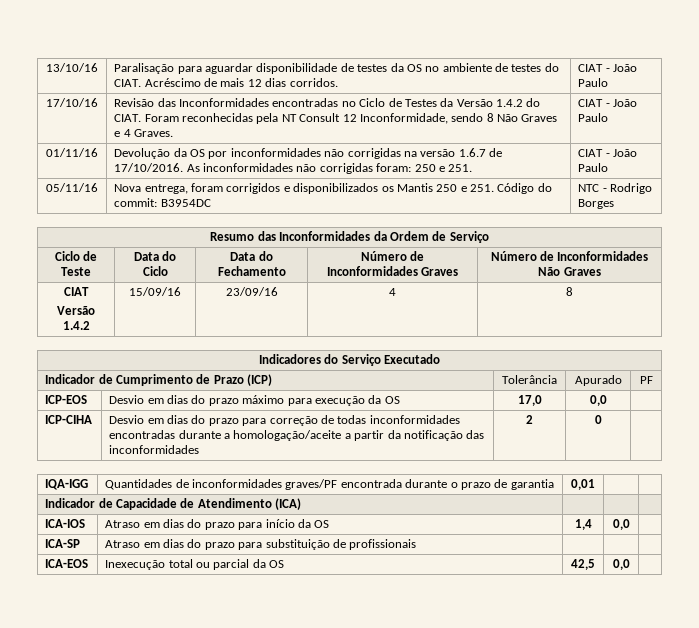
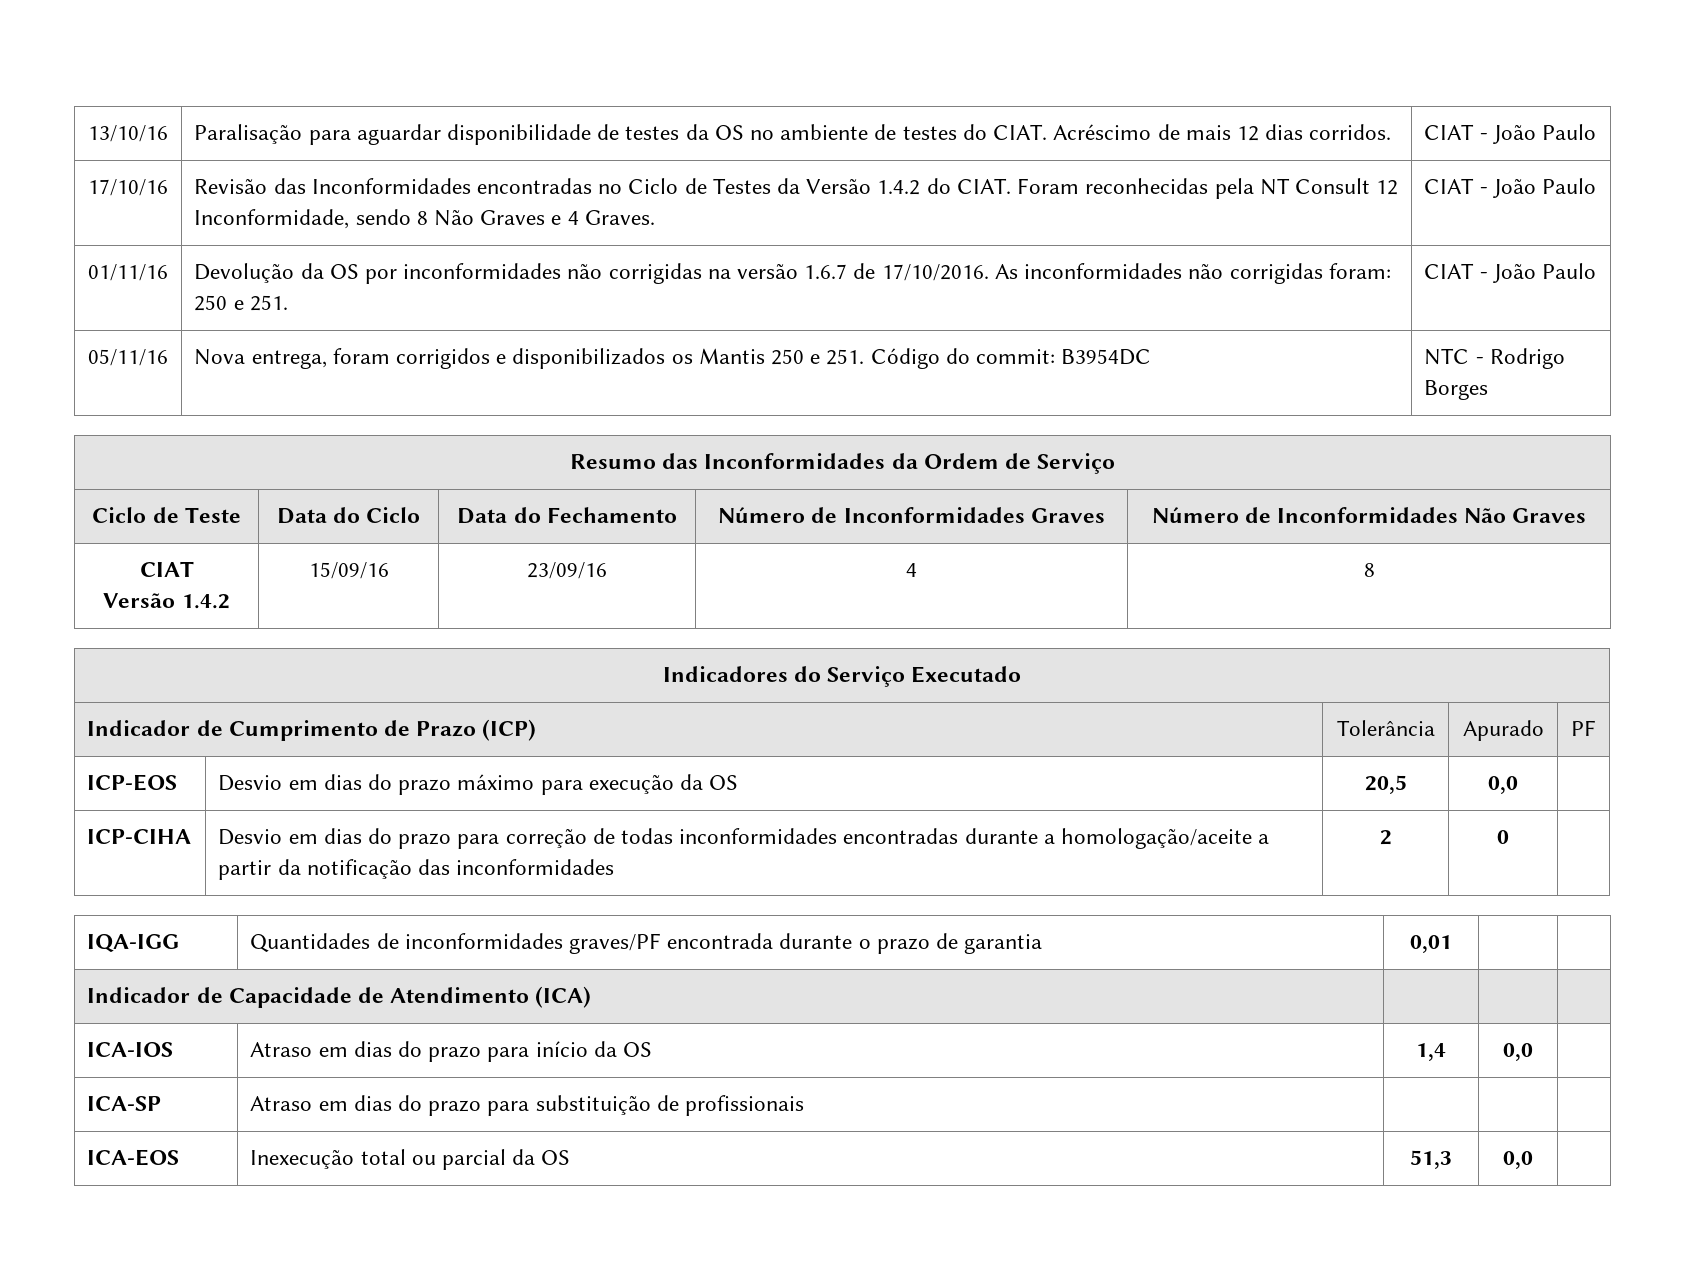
[517,395,542,406] 17,0 -> [1364,775,1407,794] 20,5
[571,559,595,570] 42,5 -> [1410,1150,1452,1169] 51,3

